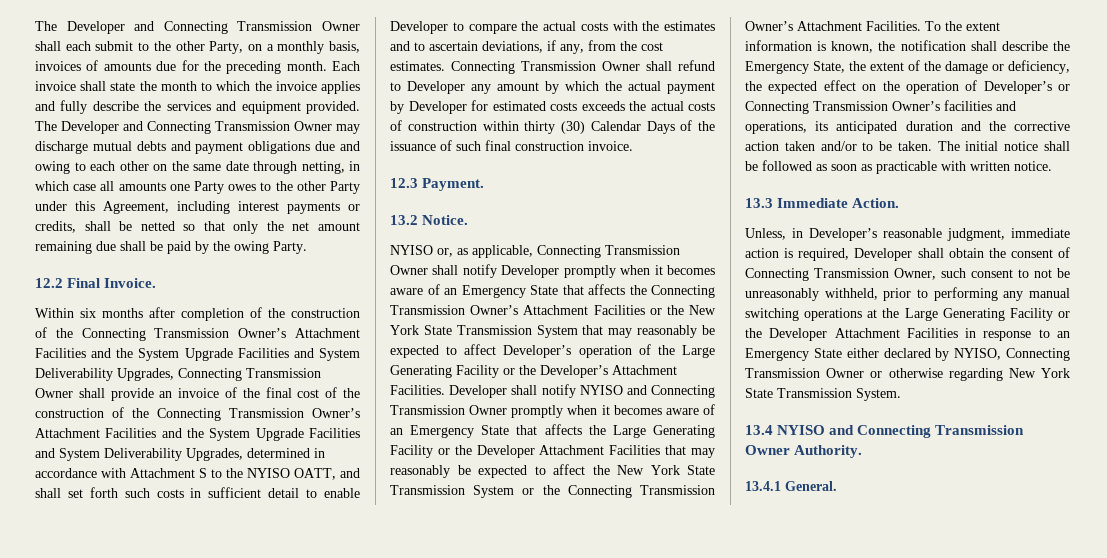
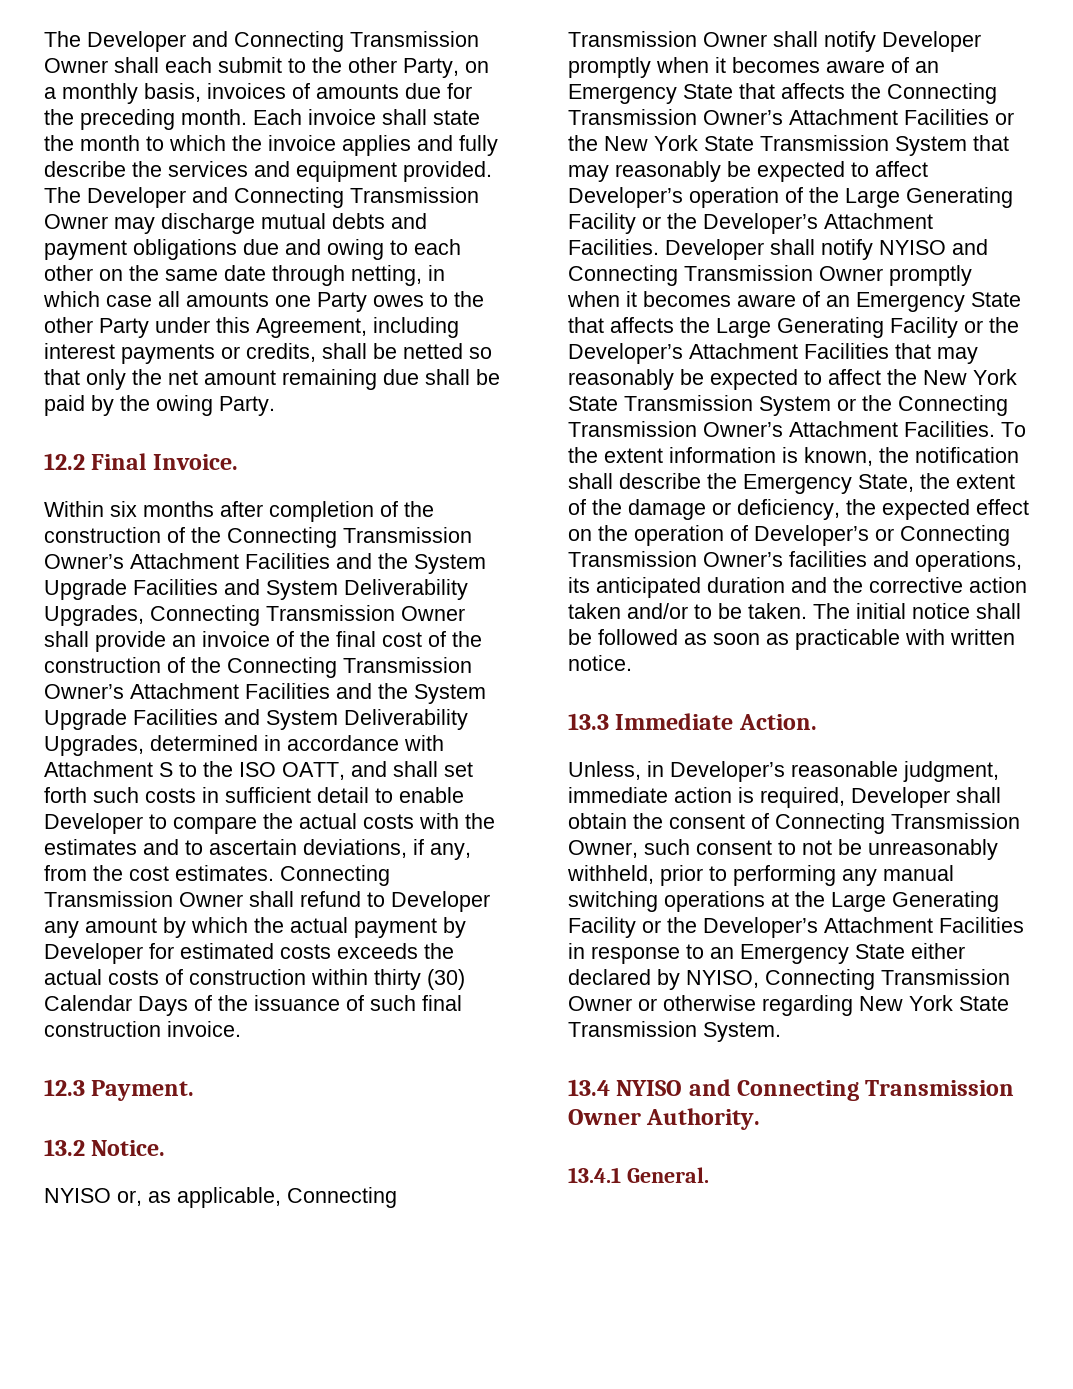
[247,468,290,478] NYISO -> [239,762,276,777] ISO
[476,445,535,458] Developer -> [568,343,683,364] Developer’s
[769,328,828,341] Developer -> [703,917,818,938] Developer’s

